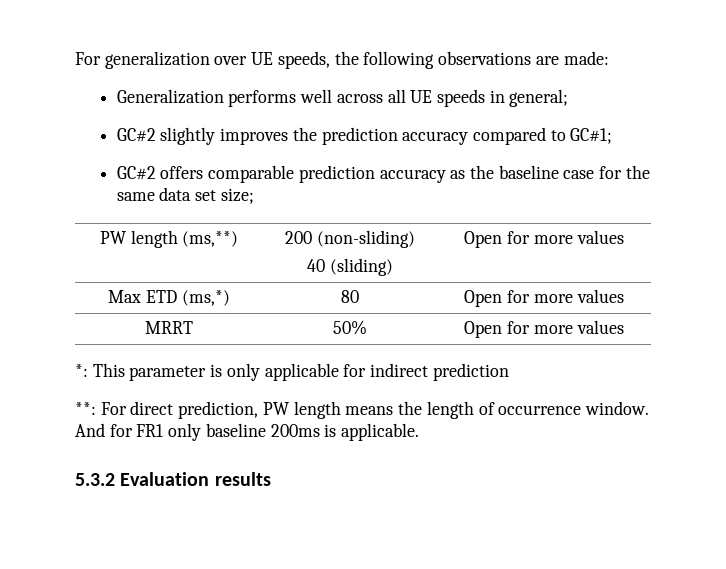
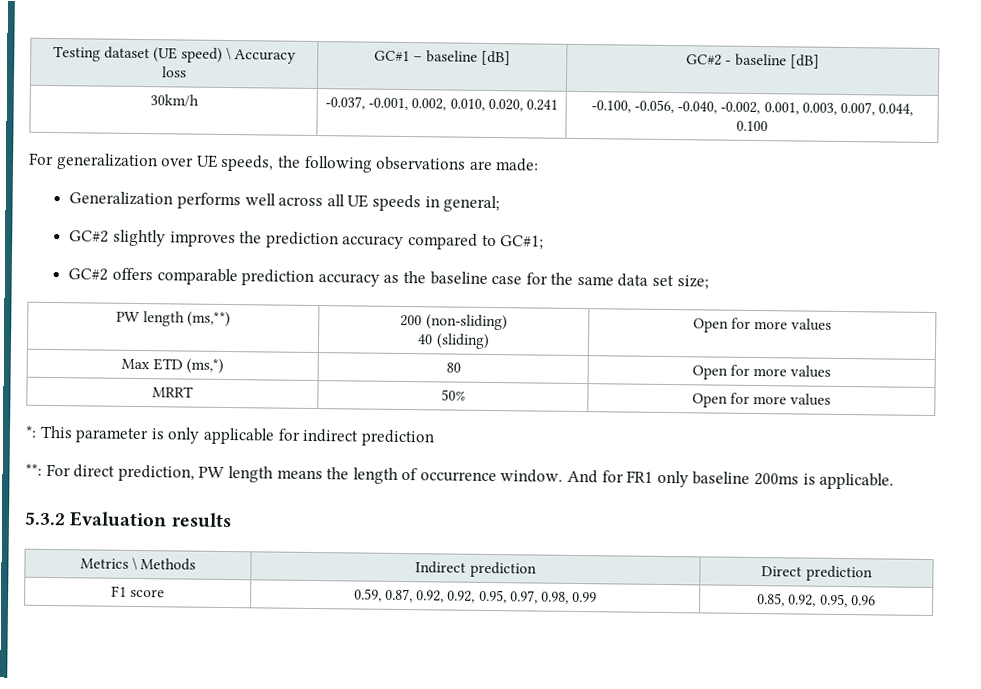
(75, 58) none -> [52,46,297,64] [162,66,187,78] [373,50,512,66] [686,53,820,69] [149,94,199,107] [325,96,558,112] [590,99,914,116] [736,120,769,132] Testing dataset (UE speed) \ Accuracy loss | GC#1 – baseline [dB] | GC#2 - baseline [dB] // 30km/h | -0.037, -0.001, 0.002, 0.010, 0.020, 0.241 | -0.100, -0.056, -0.040, -0.002, 0.001, 0.003, 0.007, 0.044, 0.100 //
(271, 479) none -> [79,556,197,571] [415,561,537,578] [761,565,873,582] [110,585,166,598] [353,588,598,604] [757,593,876,608] // Metrics \ Methods | Indirect prediction | Direct prediction // F1 score | 0.59, 0.87, 0.92, 0.92, 0.95, 0.97, 0.98, 0.99 | 0.85, 0.92, 0.95, 0.96

